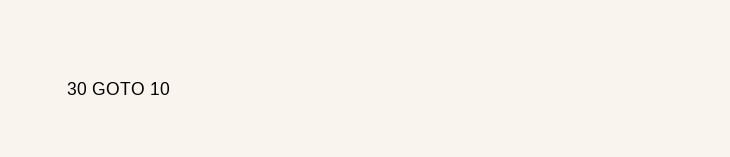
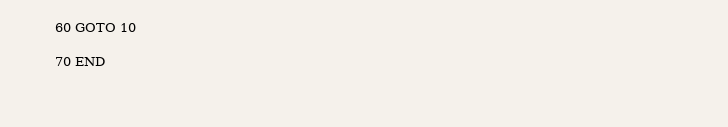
[67,82,87,95] 30 -> [55,23,71,32] 60
(170, 88) none -> [55,57,105,66] // 70 END

